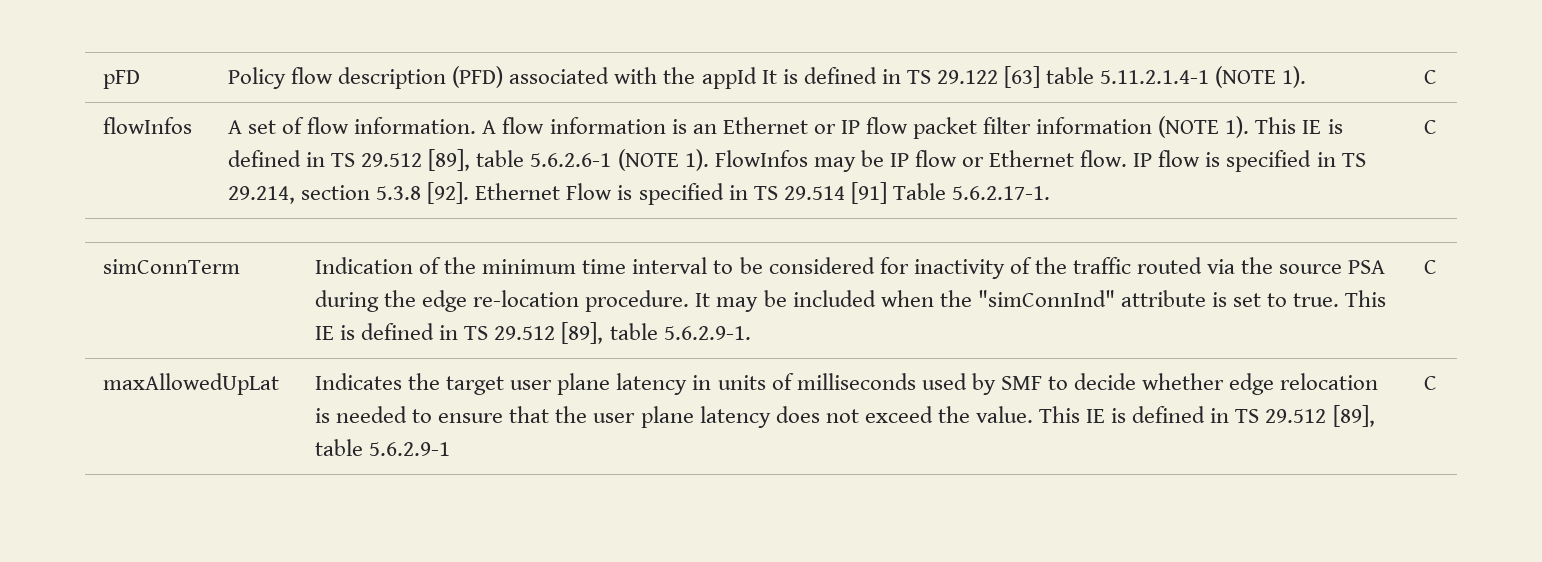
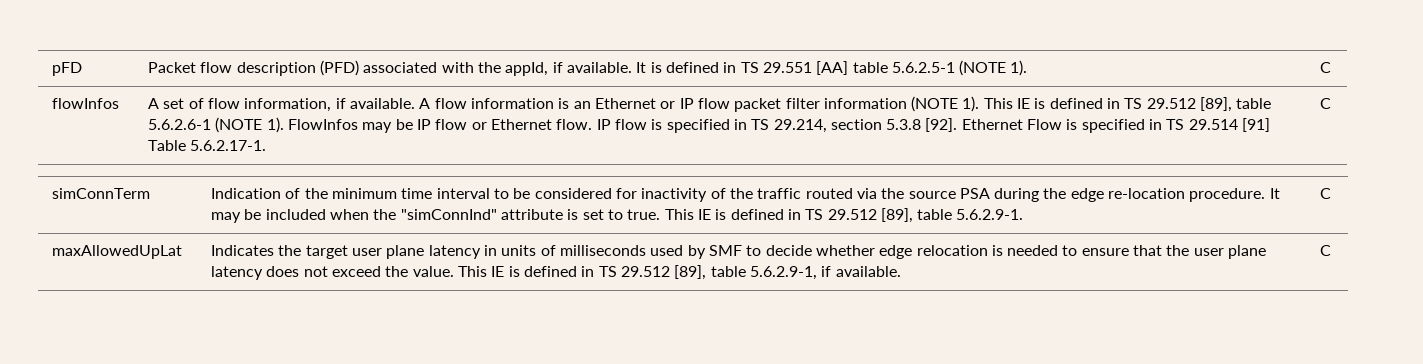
[227,67,286,89] Policy -> [148,62,197,73] Packet
[701,67,757,89] appId -> [505,62,632,76] appId, if available.
[936,66,1210,88] 29.122 [63] table 5.11.2.1.4-1 -> [762,61,955,75] 29.551 [AA] table 5.6.2.5-1
[354,117,477,134] information. -> [244,98,415,112] information, if available.
[369,442,451,456] 5.6.2.9-1 -> [749,266,901,280] 5.6.2.9-1, if available.

